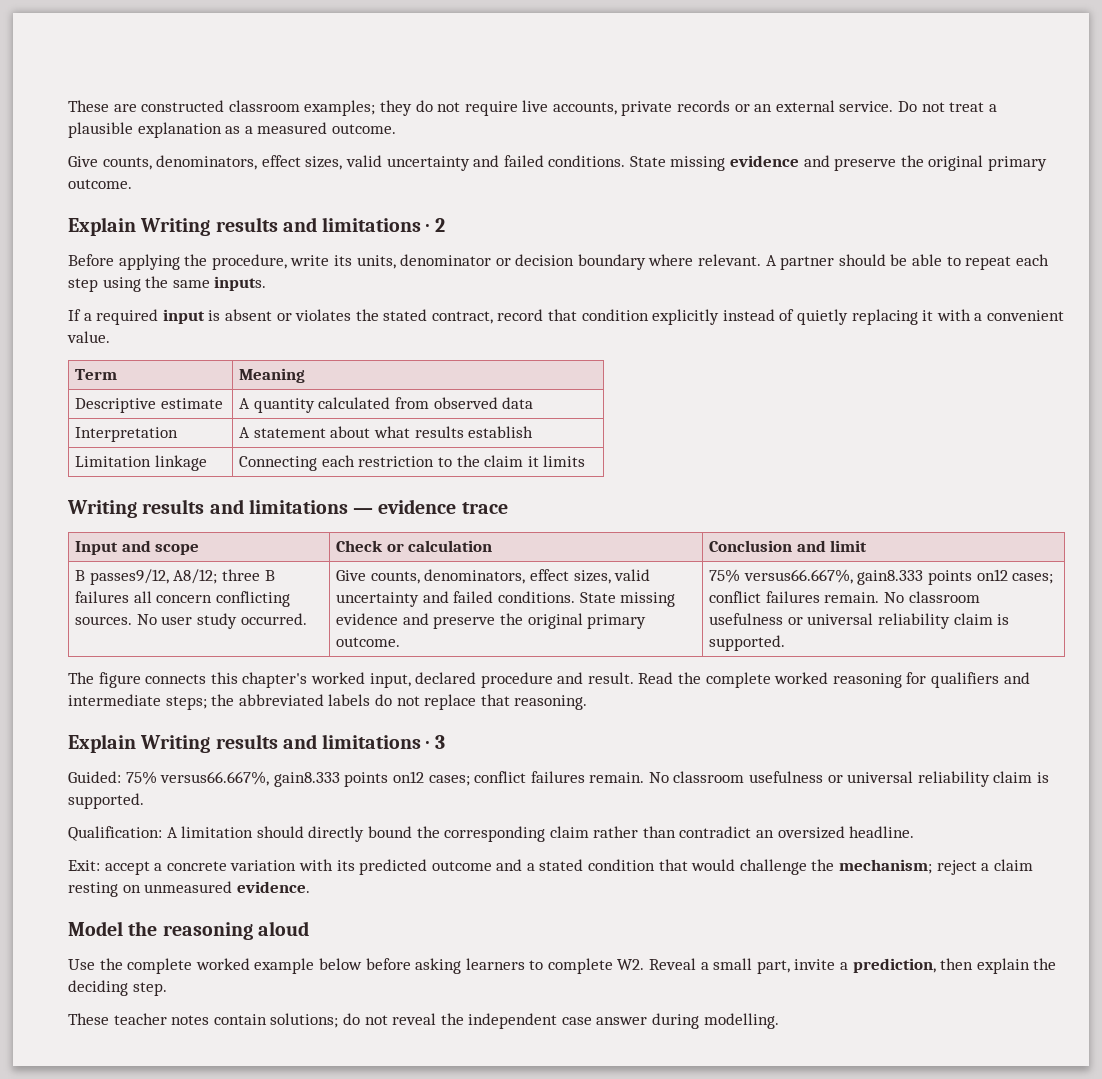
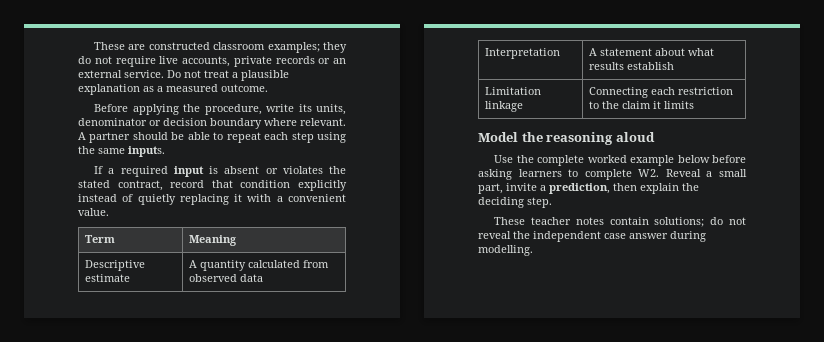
[68,155,1048,171] [68,179,132,189] [68,217,445,236] // Give counts, denominators, effect sizes, valid uncertainty and failed conditions. State missing evidence and preserve the original primary outcome. // Explain Writing results and limitations · 2 -> (268, 88) none
[67,499,508,518] [75,540,200,555] [336,540,493,552] [709,540,868,552] [75,569,275,585] [75,591,291,607] [75,613,307,629] [336,569,651,584] [336,591,676,607] [336,613,647,629] [336,637,401,647] [709,569,1054,585] [709,591,980,603] [709,613,1010,629] [709,635,786,651] [68,672,1030,688] [68,694,588,710] [68,734,445,753] [68,771,1050,787] [68,793,144,809] [68,826,915,842] [68,859,1033,875] [68,881,310,897] // Writing results and limitations — evidence trace // Input and scope | Check or calculation | Conclusion and limit // B passes9/12, A8/12; three B failures all concern conflicting sources. No user study occurred. | Give counts, denominators, effect sizes, valid uncertainty and failed conditions. State missing evidence and preserve the original primary outcome. | 75% versus66.667%, gain8.333 points on12 cases; conflict failures remain. No classroom usefulness or universal reliability claim is supported. // The figure connects this chapter's worked input, declared procedure and result. Read the complete worked reasoning for qualifiers and intermediate steps; the abbreviated labels do not replace that reasoning. // Explain Writing results and limitations · 3 // Guided: 75% versus66.667%, gain8.333 points on12 cases; conflict failures remain. No classroom usefulness or universal reliability claim is supported. // Qualification: A limitation should directly bound the corresponding claim rather than contradict an oversized headline. // Exit: accept a concrete variation with its predicted outcome and a stated condition that would challenge the mechanism; reject a claim resting on unmeasured evidence. -> (694, 105) none

